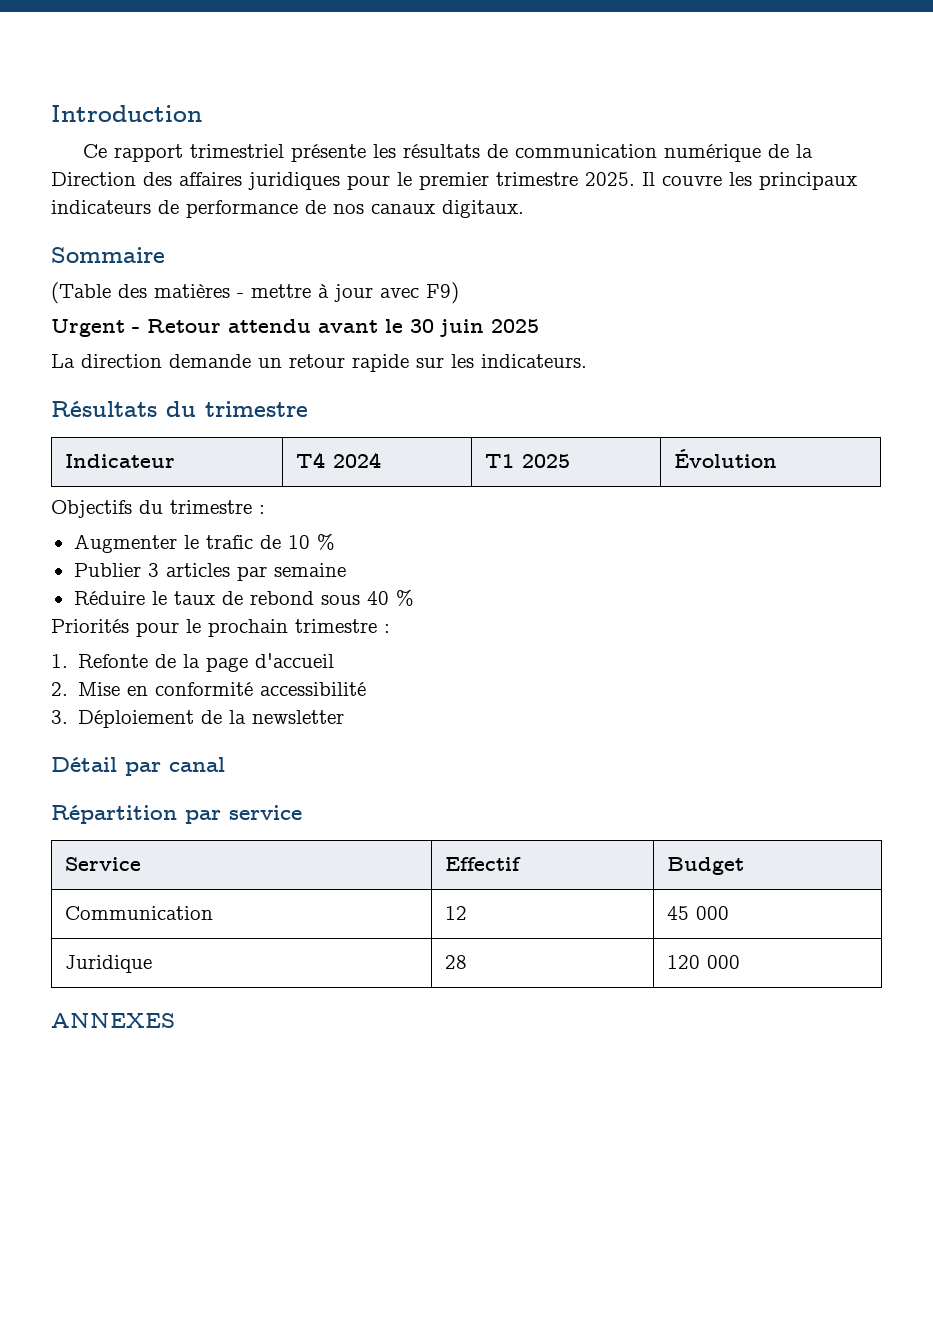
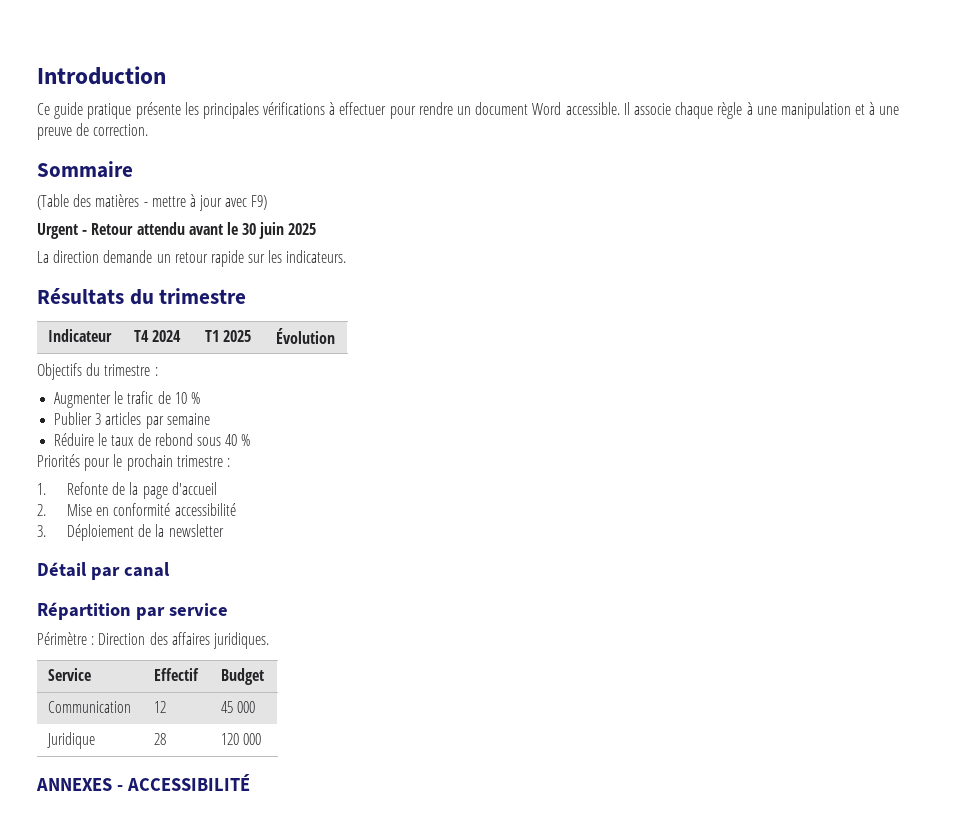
[113,144,813,162] [51,172,857,190] [51,200,524,218] rapport trimestriel présente les résultats de communication numérique de la Direction des affaires juridiques pour le premier trimestre 2025. Il couvre les principaux indicateurs de performance de nos canaux digitaux. -> [54,102,900,119] [37,123,149,140] guide pratique présente les principales vérifications à effectuer pour rendre un document Word accessible. Il associe chaque règle à une manipulation et à une preuve de correction.
(302, 812) none -> [37,632,269,649] // Périmètre : Direction des affaires juridiques.
(175, 1020) none -> [116,774,250,791] - ACCESSIBILITÉ

